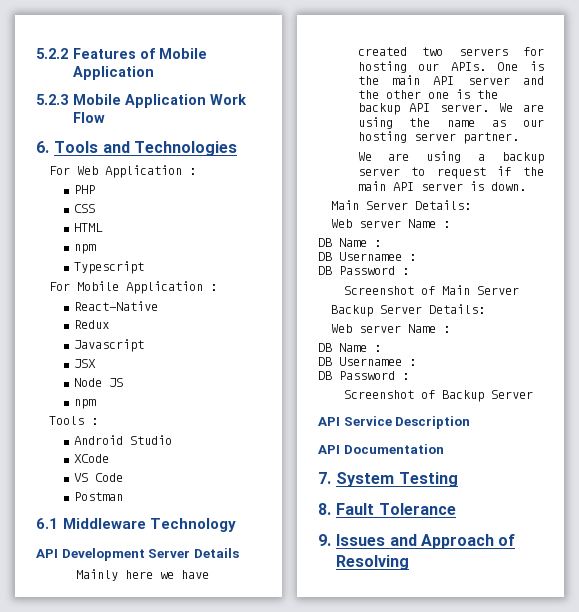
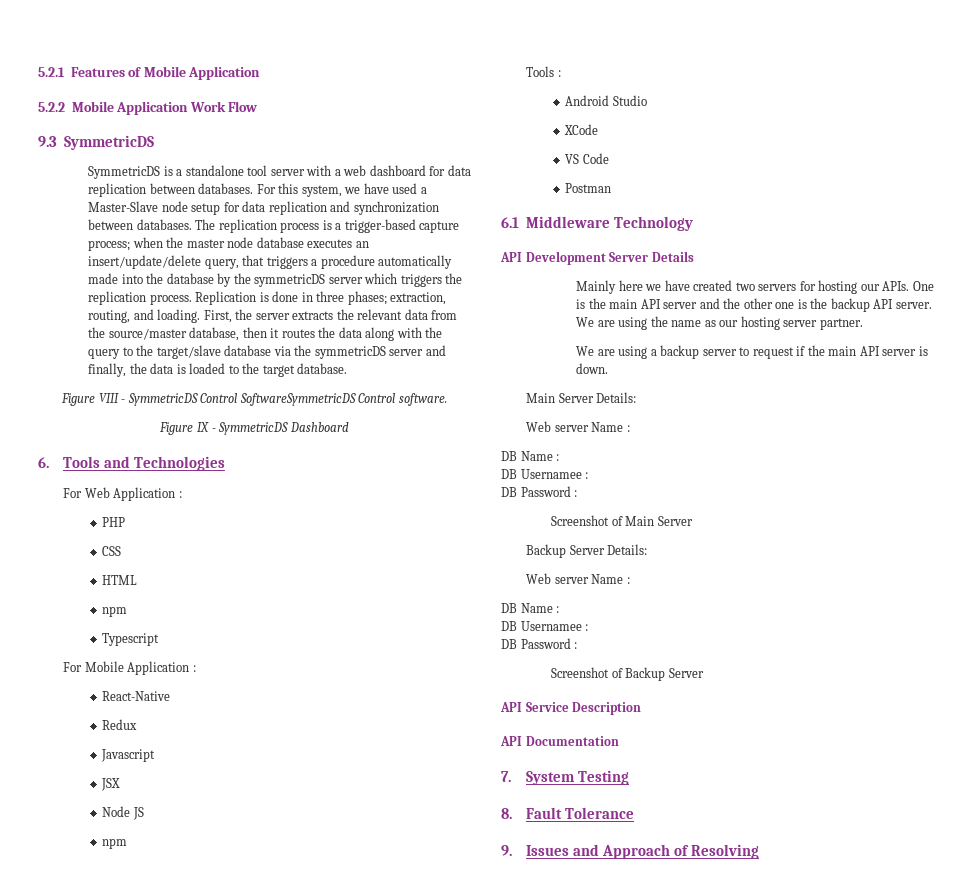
[36,48,68,59] 5.2.2 -> [38,67,65,77] 5.2.1
[36,94,68,105] 5.2.3 -> [38,102,65,112] 5.2.2
(106, 117) none -> [38,135,154,150] [88,165,471,179] [88,183,427,197] [88,201,439,215] [88,219,460,233] [88,237,369,251] [88,255,453,269] [88,273,463,287] [88,291,447,305] [88,309,458,323] [88,327,443,341] [88,345,446,359] [88,363,348,377] [61,393,447,406] [159,422,349,435] // 9.3 SymmetricDS // SymmetricDS is a standalone tool server with a web dashboard for data replication between databases. For this system, we have used a Master-Slave node setup for data replication and synchronization between databases. The replication process is a trigger-based capture process; when the master node database executes an insert/update/delete query, that triggers a procedure automatically made into the database by the symmetricDS server which triggers the replication process. Replication is done in three phases; extraction, routing, and loading. First, the server extracts the relevant data from the source/master database, then it routes the data along with the query to the target/slave database via the symmetricDS server and finally, the data is loaded to the target database. // Figure VIII - SymmetricDS Control SoftwareSymmetricDS Control software. // Figure IX - SymmetricDS Dashboard

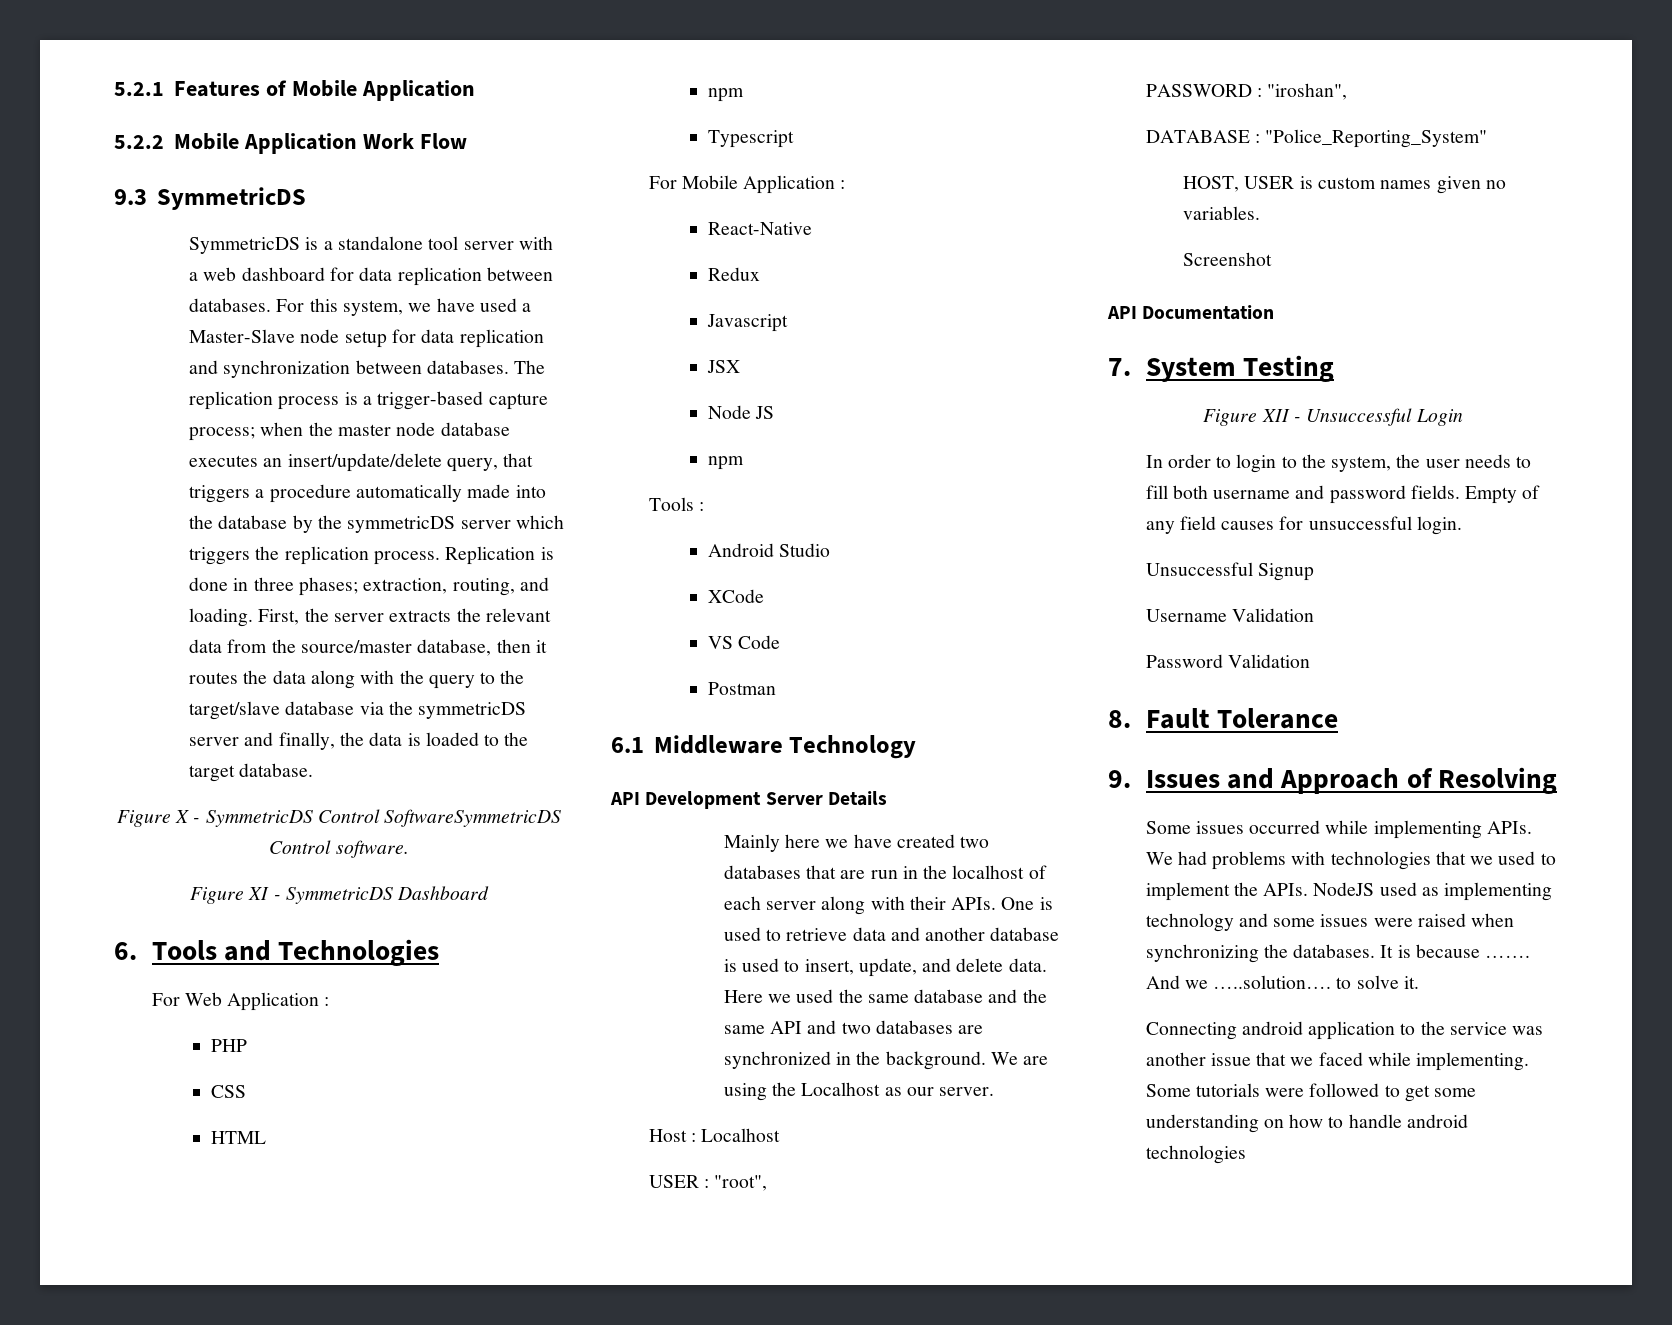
[98,393,119,403] VIII -> [175,810,190,823] X
[196,422,209,432] IX -> [248,887,270,900] XI
[758,280,934,294] [576,298,932,312] servers for hosting our APIs. One is the main API server and the other one is the backup API server. -> [723,865,1047,879] [723,896,1053,915] [723,927,1060,941] [723,958,1047,977] [723,989,1047,1003] [723,1020,984,1034] [723,1051,986,1070] databases that are run in the localhost of each server along with their APIs. One is used to retrieve data and another database is used to insert, update, and delete data. Here we used the same database and the same API and two databases are synchronized in the background.
[671,320,702,327] name -> [801,1082,881,1096] Localhost
[740,316,863,330] [576,345,928,359] [576,363,609,374] [526,392,637,403] [526,421,630,432] [501,451,560,461] [501,469,589,479] [501,486,578,497] [551,515,693,526] [526,544,648,558] [526,573,630,584] [501,603,560,613] [501,621,589,631] [501,638,578,649] [551,667,704,681] [500,702,642,715] hosting server partner. // We are using a backup server to request if the main API server is down. // Main Server Details: // Web server Name : // DB Name : // DB Usernamee : // DB Password : // Screenshot of Main Server // Backup Server Details: // Web server Name : // DB Name : // DB Usernamee : // DB Password : // Screenshot of Backup Server // API Service Description -> [939,1087,995,1096] [648,1128,781,1142] [648,1175,768,1191] [1145,83,1348,100] [1145,129,1488,148] [1183,176,1506,194] [1183,206,1261,220] [1183,252,1273,266] server. // Host : Localhost // USER : "root", // PASSWORD : "iroshan", // DATABASE : "Police_Reporting_System" // HOST, USER is custom names given no variables. // Screenshot
(630, 777) none -> [1203,408,1463,426] [1145,454,1532,473] [1145,485,1541,504] [1145,516,1462,535] [1145,562,1314,581] [1145,608,1314,622] [1145,654,1310,668] // Figure XII - Unsuccessful Login // In order to login to the system, the user needs to fill both username and password fields. Empty of any field causes for unsuccessful login. // Unsuccessful Signup // Username Validation // Password Validation
(760, 851) none -> [1145,820,1532,839] [1145,851,1556,870] [1145,882,1553,901] [1145,913,1515,932] [1145,944,1531,963] [1145,975,1419,989] [1145,1021,1544,1040] [1145,1052,1530,1071] [1145,1083,1477,1102] [1145,1114,1468,1133] [1145,1145,1246,1164] // Some issues occurred while implementing APIs. We had problems with technologies that we used to implement the APIs. NodeJS used as implementing technology and some issues were raised when synchronizing the databases. It is because ……. And we …..solution…. to solve it. // Connecting android application to the service was another issue that we faced while implementing. Some tutorials were followed to get some understanding on how to handle android technologies

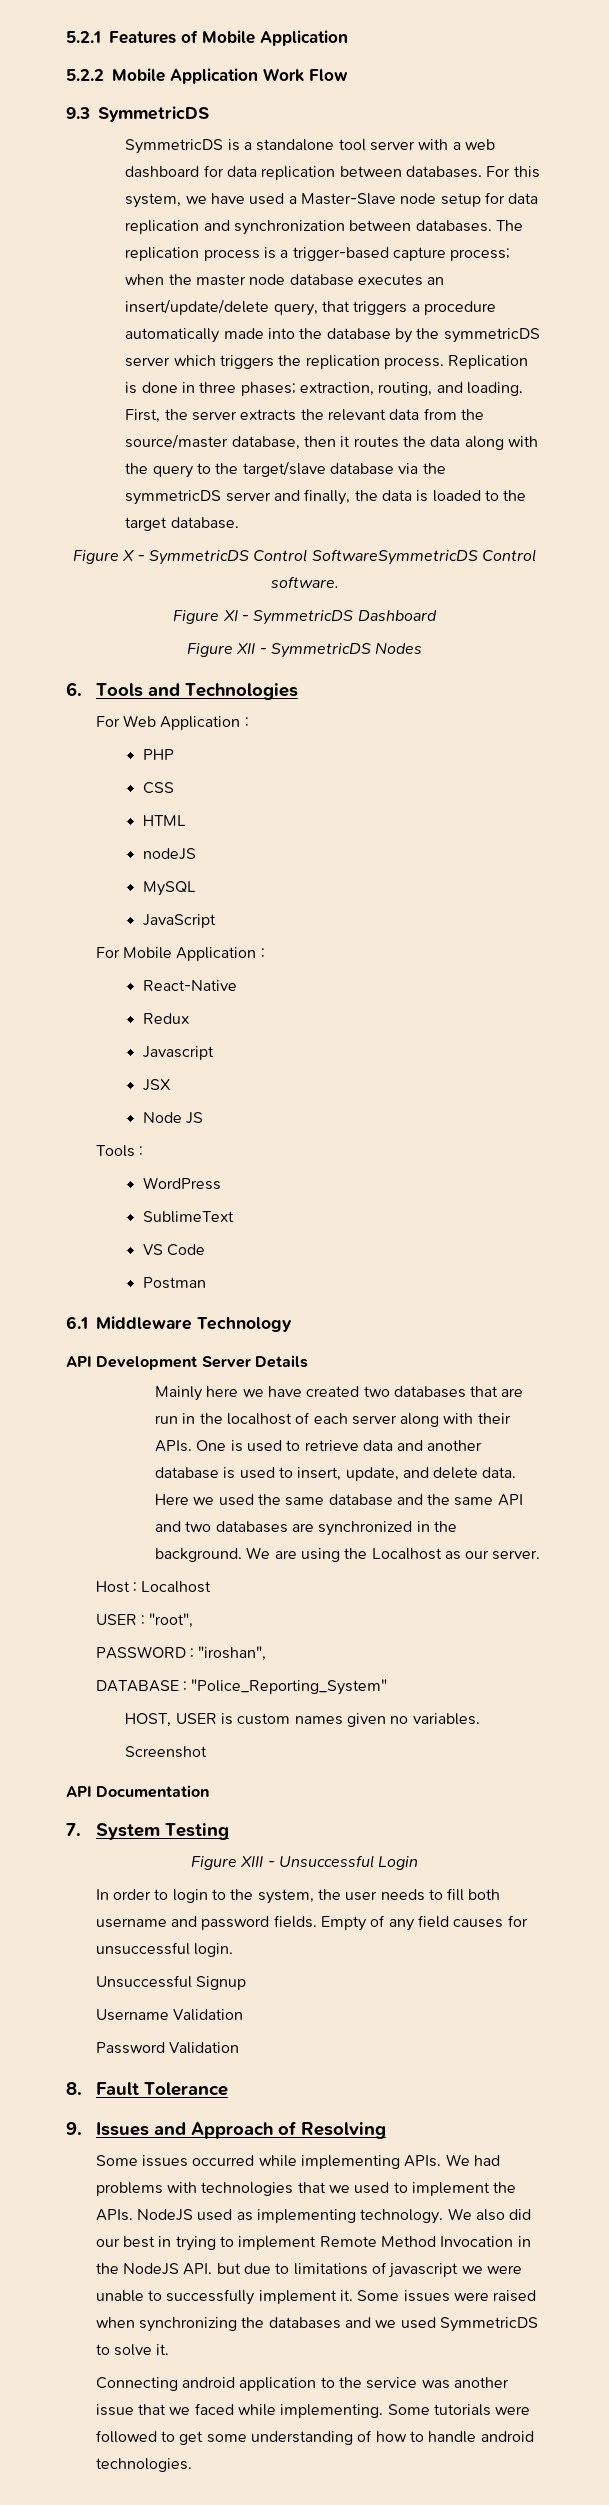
(490, 893) none -> [186,642,423,658] // Figure XII - SymmetricDS Nodes
[707,88,744,102] [707,130,794,148] npm // Typescript -> [142,848,196,860] [142,881,196,896] [142,914,216,928] nodeJS // MySQL // JavaScript
[707,456,744,470] // npm -> (204, 1118) none
[707,543,830,557] [707,589,764,603] Android Studio // XCode -> [142,1177,221,1190] [142,1211,234,1223] WordPress // SublimeText
[1261,409,1290,422] XII -> [240,1856,264,1867] XIII
[1145,913,1316,932] technology and some -> [360,2208,532,2224] [95,2236,531,2251] [95,2262,522,2278] [95,2289,400,2305] technology. We also did our best in trying to implement Remote Method Invocation in the NodeJS API. but due to limitations of javascript we were unable to successfully implement it. Some
[1293,944,1531,958] [1145,975,1332,989] databases. It is because ……. And we …..solution…. -> [268,2317,538,2332] databases and we used SymmetricDS
[1263,1119,1284,1128] on -> [357,2430,373,2442] of
[1145,1145,1246,1164] technologies -> [95,2458,192,2472] technologies.

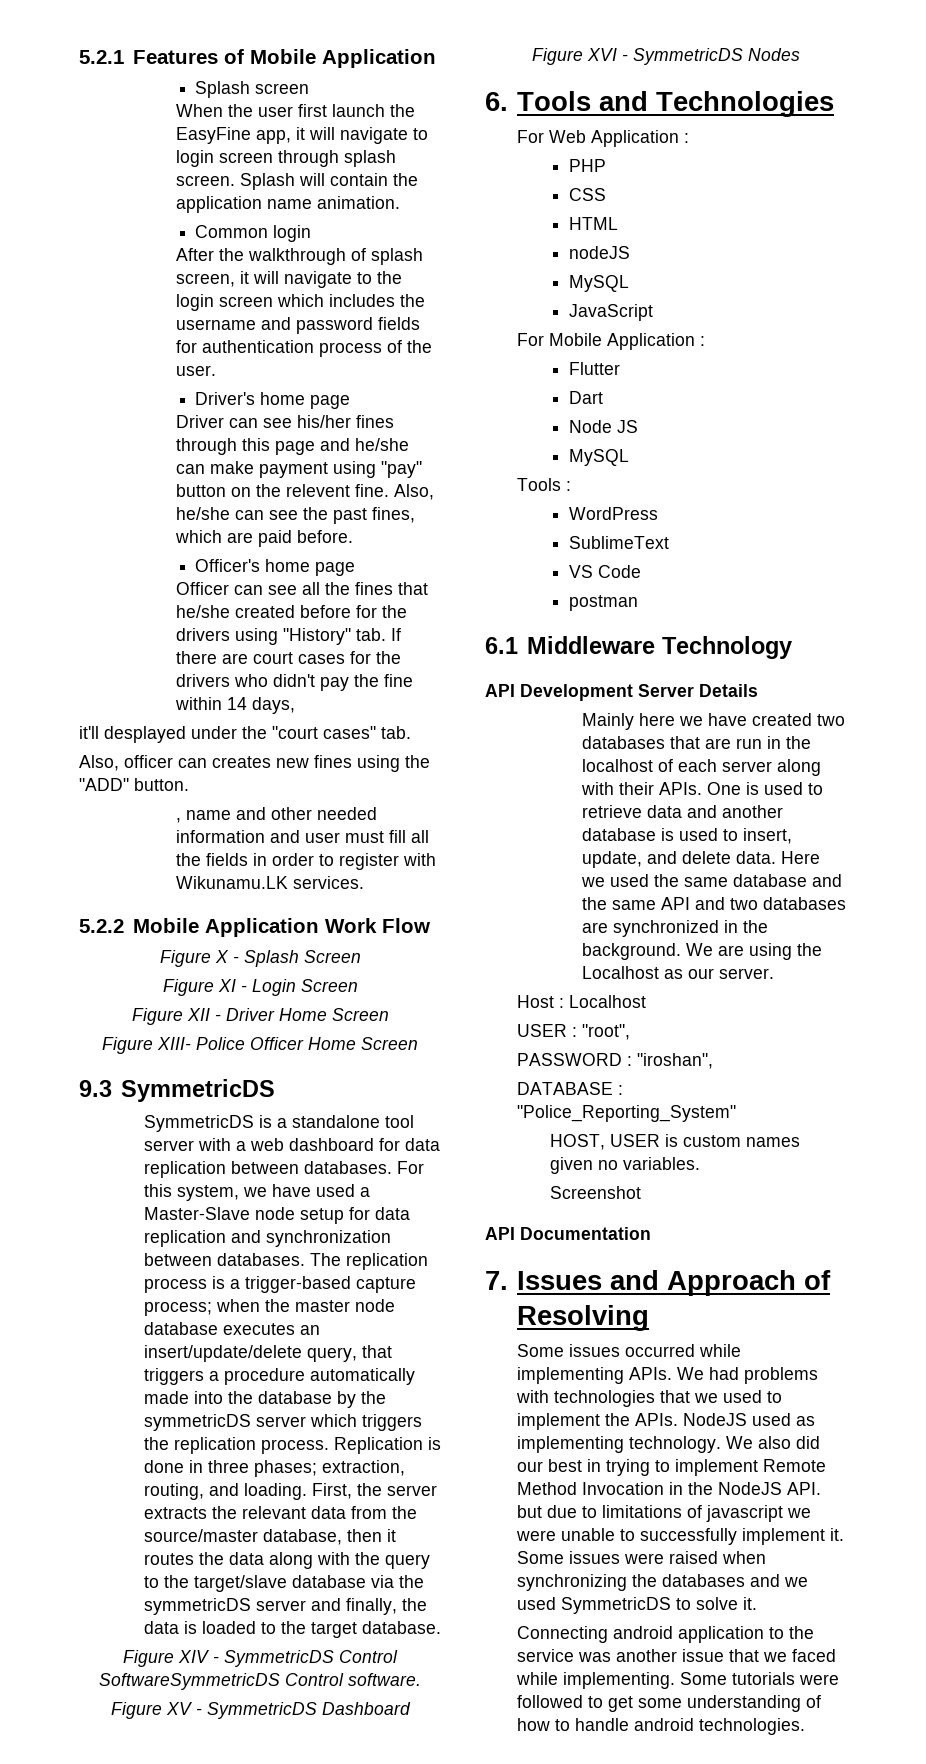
(348, 38) none -> [195,81,310,98] [176,104,416,117] [176,127,429,144] [176,150,397,167] [176,173,419,190] [176,196,401,213] [195,225,312,242] [176,248,424,265] [176,271,403,288] [176,294,426,311] [176,317,421,334] [176,340,433,357] [176,365,217,376] [195,392,351,409] [176,415,395,428] [176,438,410,455] [176,461,423,478] [176,484,435,500] [176,507,416,524] [175,530,354,547] [195,559,356,576] [176,582,429,595] [176,605,408,618] [176,628,402,645] [176,651,402,664] [176,674,414,691] [175,697,296,714] [79,726,411,743] [79,755,430,772] [79,778,189,791] [176,807,378,823] [176,830,430,843] [176,853,437,870] [176,876,365,889] // Splash screen // When the user first launch the EasyFine app, it will navigate to login screen through splash screen. Splash will contain the application name animation. // Common login // After the walkthrough of splash screen, it will navigate to the login screen which includes the username and password fields for authentication process of the user. // Driver's home page // Driver can see his/her fines through this page and he/she can make payment using "pay" button on the relevent fine. Also, he/she can see the past fines, which are paid before. // Officer's home page // Officer can see all the fines that he/she created before for the drivers using "History" tab. If there are court cases for the drivers who didn't pay the fine within 14 days, // it'll desplayed under the "court cases" tab. // Also, officer can creates new fines using the "ADD" button. // , name and other needed information and user must fill all the fields in order to register with Wikunamu.LK services.
(348, 75) none -> [159,950,361,967] [162,979,358,996] [131,1008,389,1025] [102,1037,418,1054] // Figure X - Splash Screen // Figure XI - Login Screen // Figure XII - Driver Home Screen // Figure XIII- Police Officer Home Screen
[122,550,135,561] X -> [178,1650,210,1663] XIV
[222,610,238,621] XI -> [165,1702,193,1715] XV
[236,643,256,654] XII -> [587,48,617,61] XVI
[142,980,237,991] [142,1013,189,1024] [142,1046,214,1060] [142,1079,171,1091] React-Native // Redux // Javascript // JSX -> [569,362,621,375] [569,391,604,404] Flutter // Dart
(204, 1118) none -> [569,449,630,466] // MySQL
[142,1277,206,1289] Postman -> [569,595,639,611] postman
[95,1823,229,1840] [190,1855,419,1870] [95,1888,501,1904] [95,1915,528,1931] [95,1942,233,1957] [95,1975,246,1990] [95,2009,243,2021] [95,2042,239,2054] [66,2082,228,2096] [66,2122,82,2135] System Testing // Figure XIII - Unsuccessful Login // In order to login to the system, the user needs to fill both username and password fields. Empty of any field causes for unsuccessful login. // Unsuccessful Signup // Username Validation // Password Validation // 8. Fault Tolerance // 9. -> (508, 1280) none

